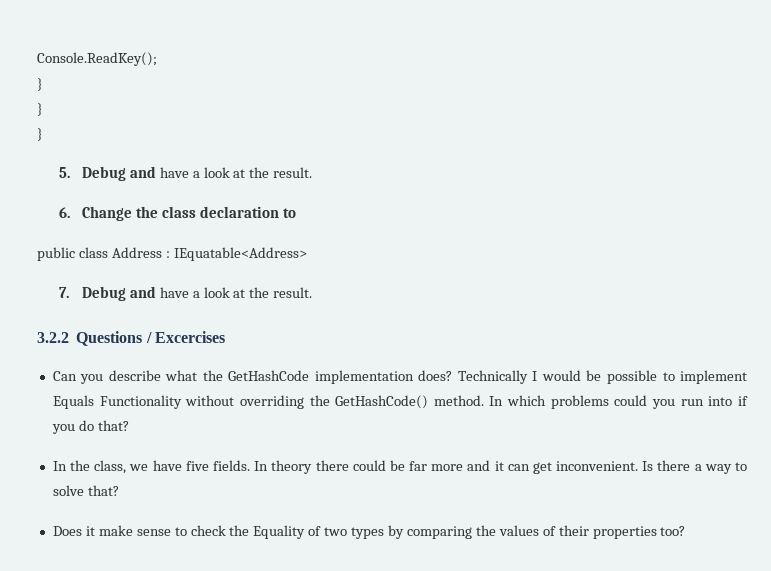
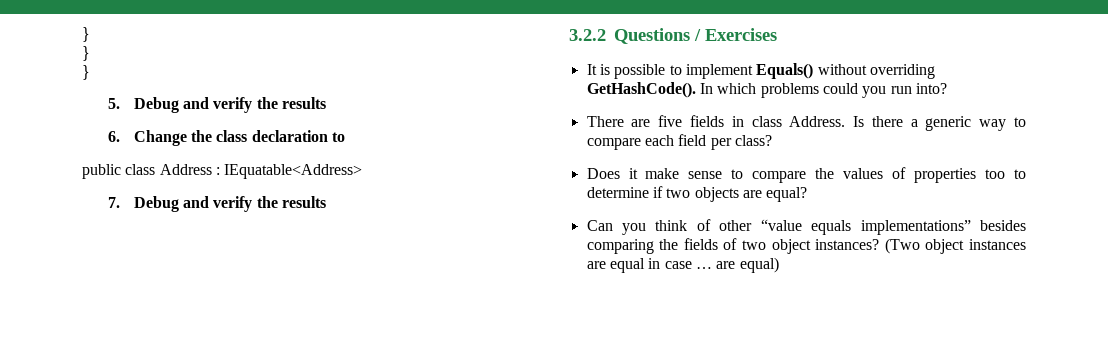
[37,52,157,66] Console.ReadKey(); // -> (82, 34) none
[159,167,313,178] have a look at the result. -> [213,97,326,113] verify the results
[159,287,313,298] [37,331,225,346] [52,370,747,384] [52,395,484,409] have a look at the result. // 3.2.2 Questions / Excercises // Can you describe what the GetHashCode implementation does? Technically I would be possible to implement Equals Functionality without overriding the GetHashCode() method. -> [213,196,326,212] [569,28,777,44] [586,63,935,79] [586,82,696,98] verify the results // 3.2.2 Questions / Exercises // It is possible to implement Equals() without overriding GetHashCode().
[708,396,748,406] [51,420,129,434] [52,460,639,474] into if you do that? // In the class, we have five fields. In theory there could be far more and it can get inconvenient. -> [915,83,947,94] [586,115,846,127] into? // There are five fields in class Address.
(702, 467) none -> [925,116,972,131] generic
[52,485,119,496] solve that? -> [586,134,772,150] compare each field per class?
[190,525,686,539] check the Equality of two types by comparing the values of their properties too? -> [752,167,1026,183] [586,186,808,202] [586,219,1026,235] [586,238,1026,254] [586,257,779,273] compare the values of properties too to determine if two objects are equal? // Can you think of other “value equals implementations” besides comparing the fields of two object instances? (Two object instances are equal in case … are equal)

